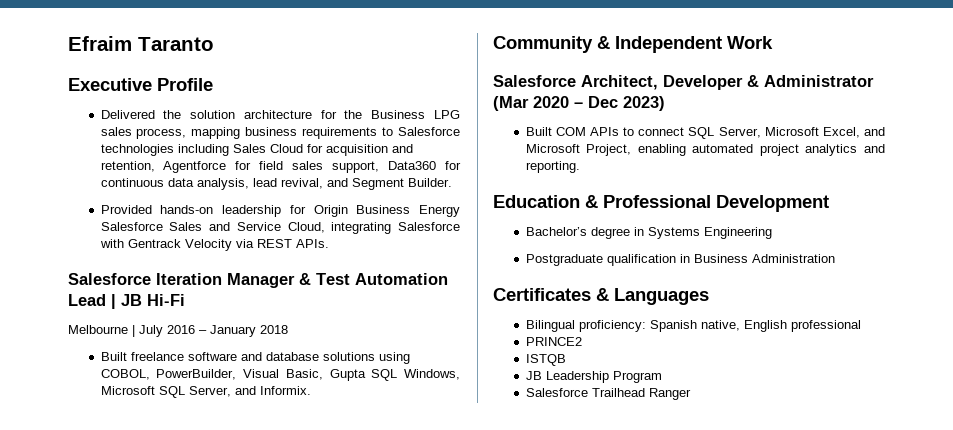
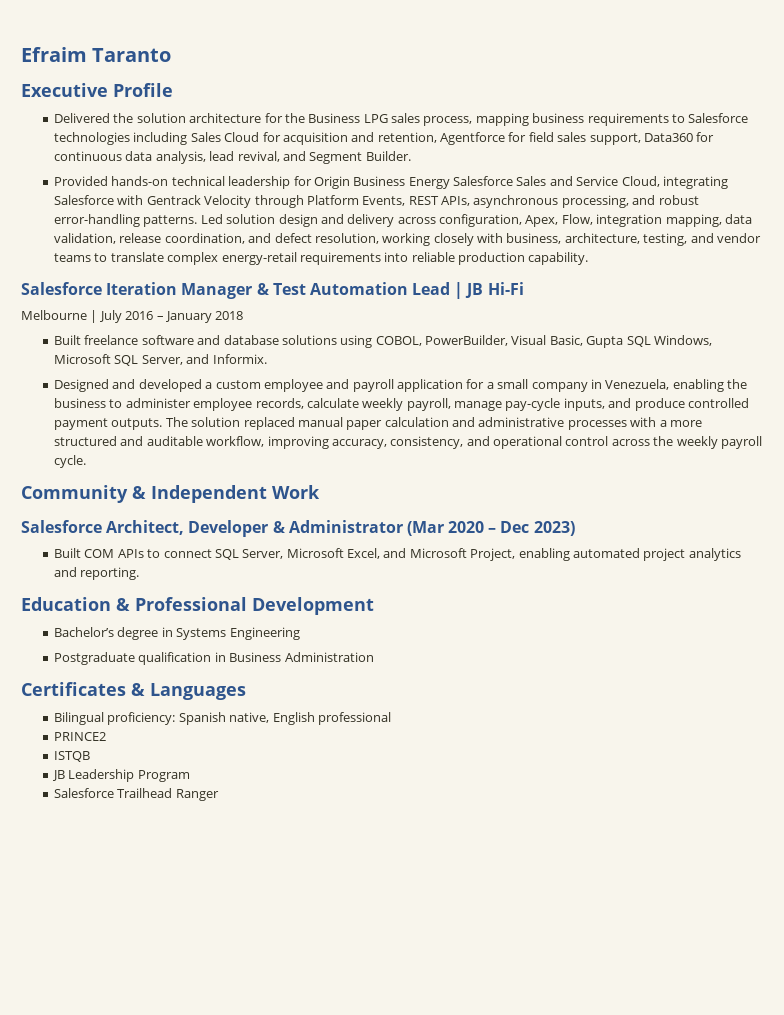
(214, 209) none -> [171,176,225,186] technical
[235,239,329,248] via REST APIs. -> [254,195,699,208] [53,214,752,227] [53,233,761,246] [53,252,589,265] through Platform Events, REST APIs, asynchronous processing, and robust error-handling patterns. Led solution design and delivery across configuration, Apex, Flow, integration mapping, data validation, release coordination, and defect resolution, working closely with business, architecture, testing, and vendor teams to translate complex energy-retail requirements into reliable production capability.
(311, 390) none -> [53,379,747,392] [53,398,749,411] [53,417,702,430] [53,436,762,449] [53,455,86,468] // Designed and developed a custom employee and payroll application for a small company in Venezuela, enabling the business to administer employee records, calculate weekly payroll, manage pay-cycle inputs, and produce controlled payment outputs. The solution replaced manual paper calculation and administrative processes with a more structured and auditable workflow, improving accuracy, consistency, and operational control across the weekly payroll cycle.

